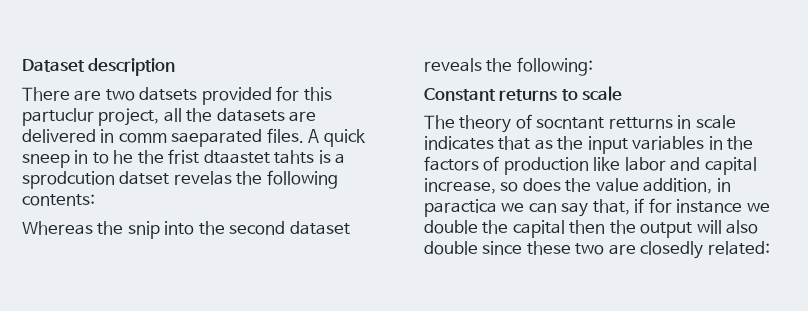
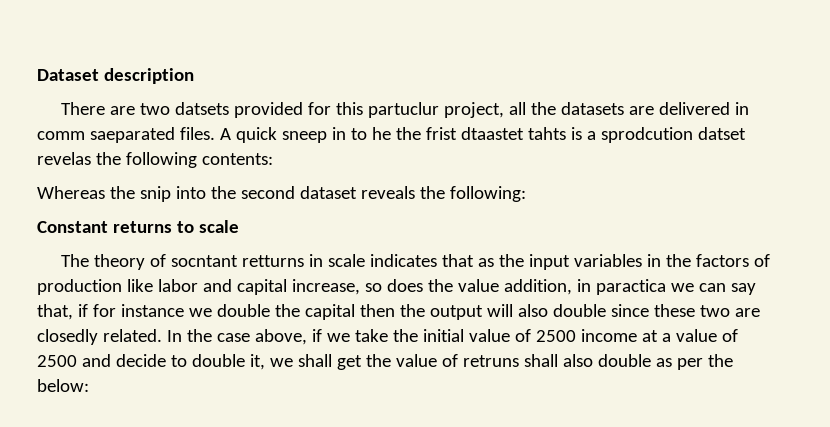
[707,241,770,255] related: -> [102,329,738,345] [37,354,733,370] [37,379,89,392] related. In the case above, if we take the initial value of 2500 income at a value of 2500 and decide to double it, we shall get the value of retruns shall also double as per the below:

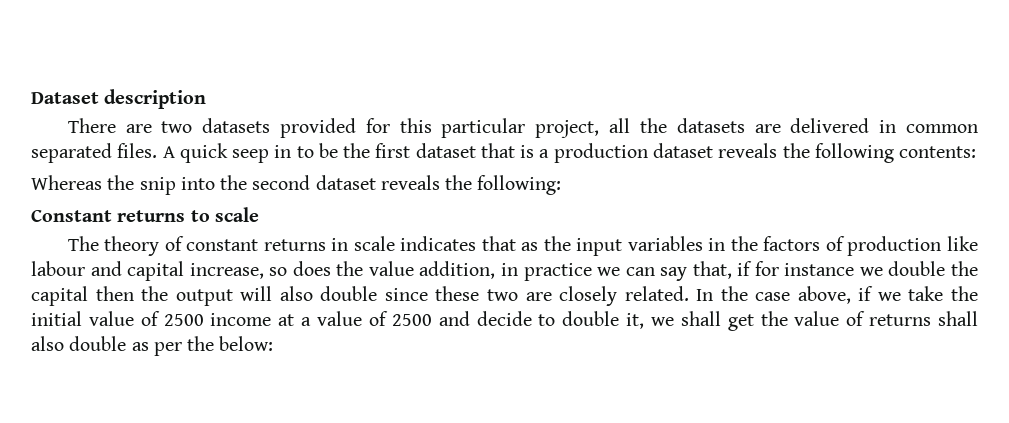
[175,102,230,115] datsets -> [202,118,271,133] datasets
[368,102,440,118] partuclur -> [441,118,526,138] particular
[37,127,175,143] comm saeparated -> [905,124,978,133] [31,143,112,163] common separated
[281,131,327,143] sneep -> [232,149,270,163] seep
[371,127,746,143] [37,152,91,165] he the frist dtaastet tahts is a sprodcution datset revelas -> [318,143,778,163] be the first dataset that is a production dataset reveals
[171,255,305,267] socntant retturns -> [186,239,326,251] constant returns
[157,279,198,292] labor -> [31,261,85,276] labour
[595,279,666,295] paractica -> [523,263,592,281] practice
[37,329,98,345] closedly -> [559,286,618,306] closely
[462,355,519,367] retruns -> [869,314,932,326] returns

